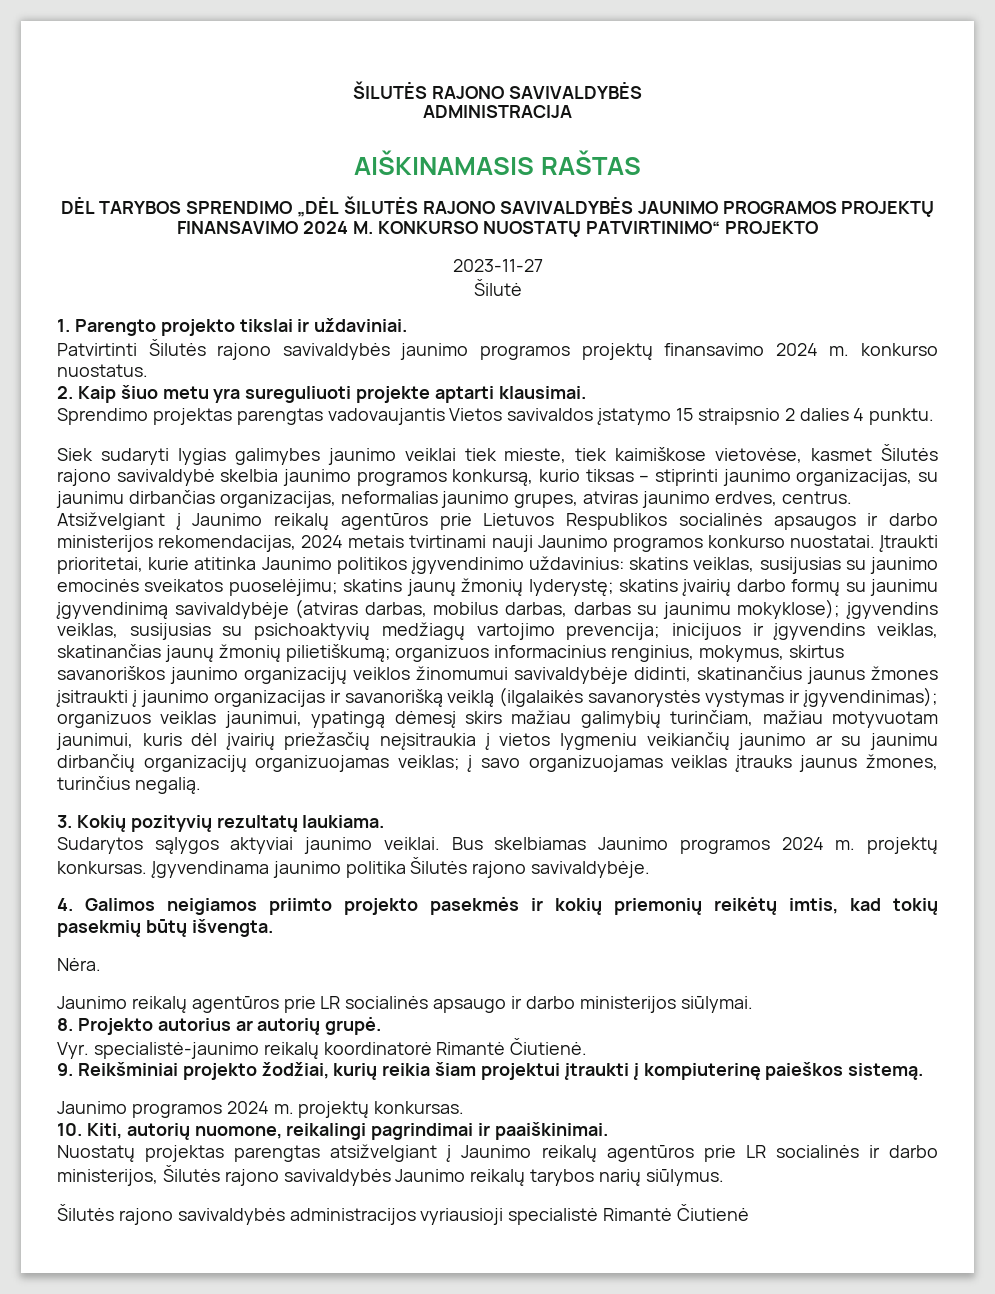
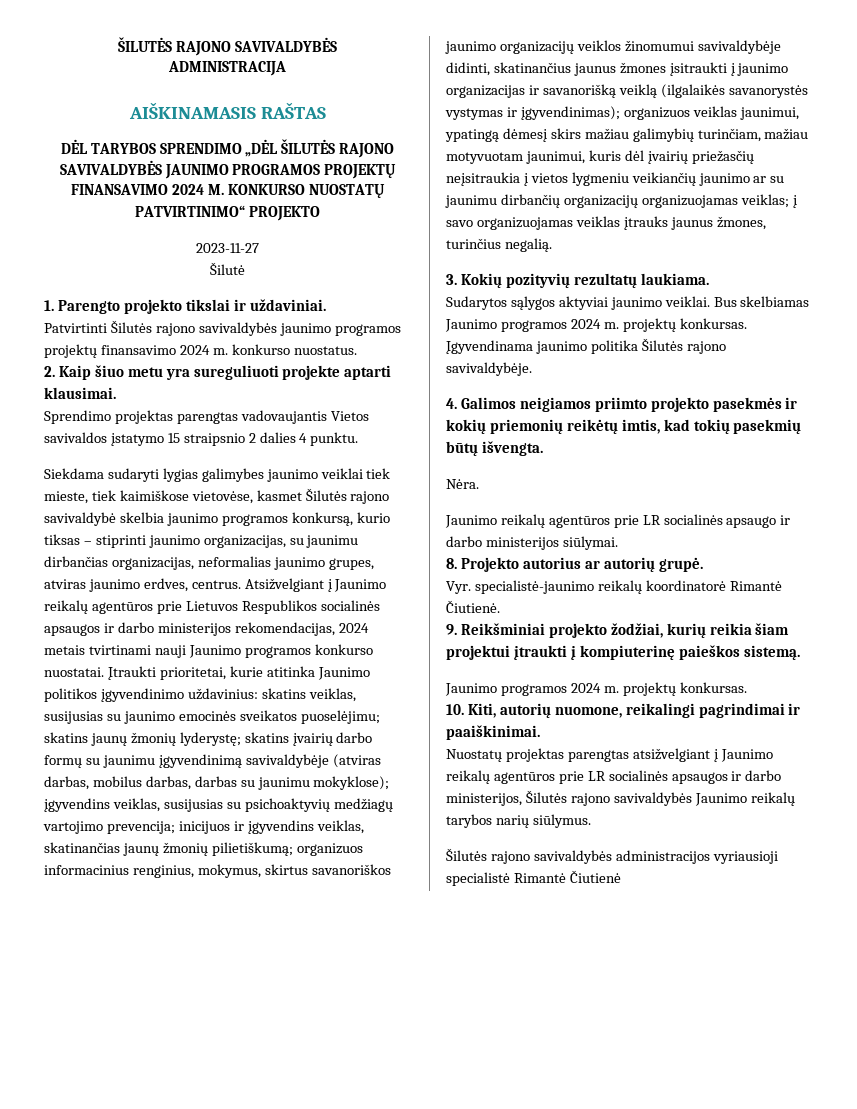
[57,448,93,461] Siek -> [44,468,104,479] Siekdama
(859, 1151) none -> [671,772,728,784] apsaugos

